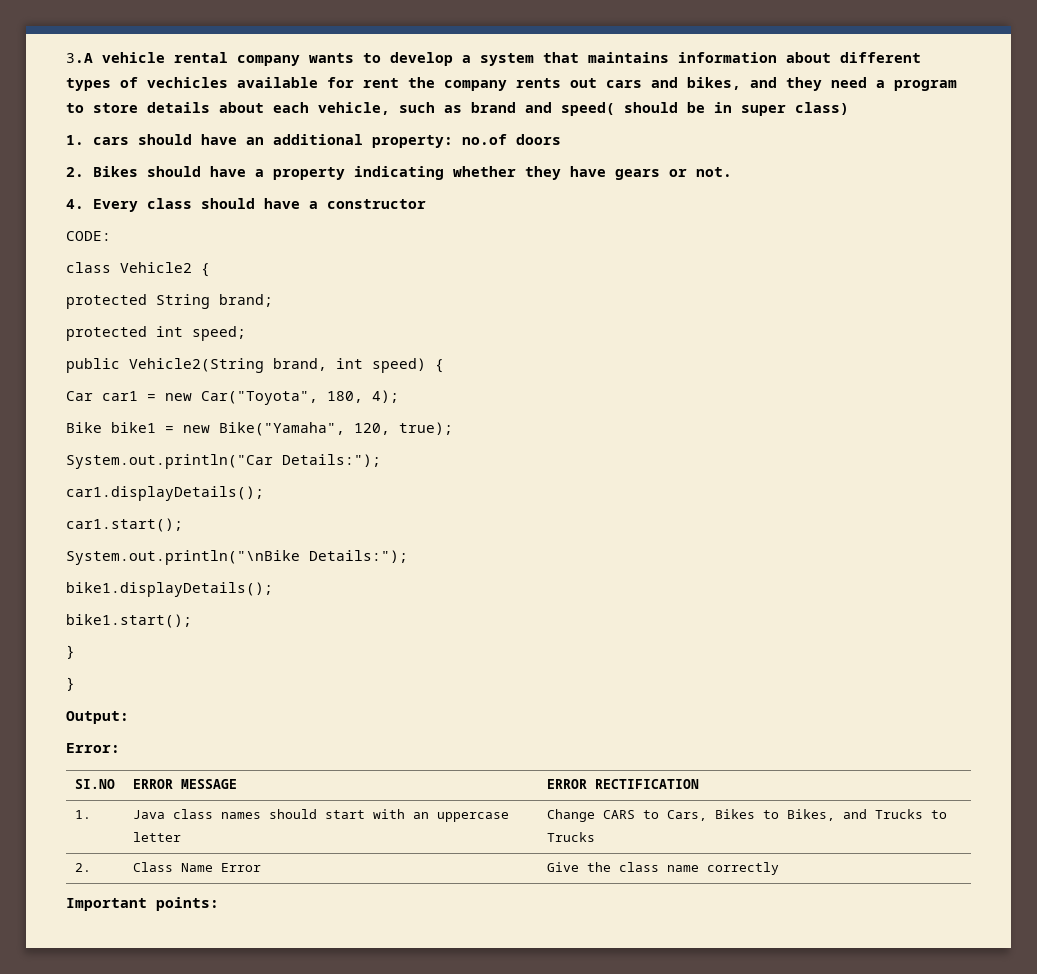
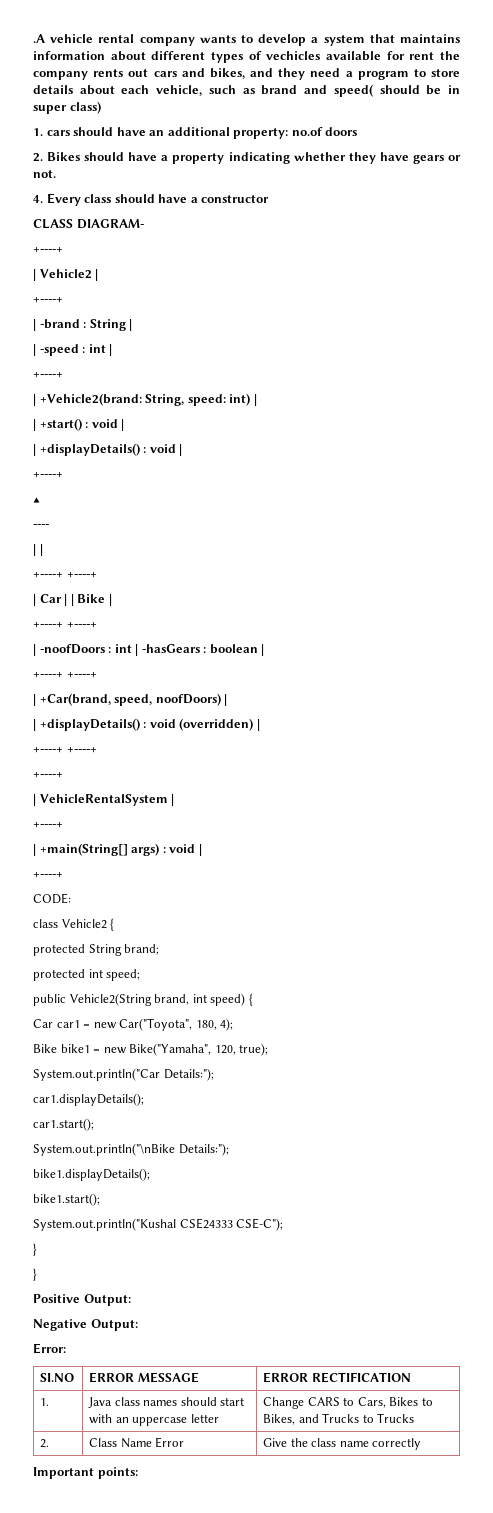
[66,53,93,63] 3.A -> [33,34,45,43] .A
(426, 204) none -> [33,219,144,229] [33,247,63,253] [33,269,99,281] [33,297,63,303] [33,319,133,331] [33,344,113,356] [33,372,63,378] [33,393,257,406] [33,418,125,431] [33,443,183,456] [33,472,63,478] [33,497,40,503] [33,524,49,528] [33,544,43,556] [33,572,97,578] [33,594,112,606] [33,622,97,628] [33,644,265,656] [33,672,97,678] [33,693,228,706] [33,718,260,731] [33,747,97,753] [33,772,63,778] [33,794,175,806] [33,822,63,828] [33,843,202,856] [33,872,63,878] // CLASS DIAGRAM- // +----+ // | Vehicle2 | // +----+ // | -brand : String | // | -speed : int | // +----+ // | +Vehicle2(brand: String, speed: int) | // | +start() : void | // | +displayDetails() : void | // +----+ // ▲ // ---- // | | // +----+ +----+ // | Car | | Bike | // +----+ +----+ // | -noofDoors : int | -hasGears : boolean | // +----+ +----+ // | +Car(brand, speed, noofDoors) | // | +displayDetails() : void (overridden) | // +----+ +----+ // +----+ // | VehicleRentalSystem | // +----+ // | +main(String[] args) : void | // +----+
(192, 621) none -> [33,1218,284,1231] // System.out.println("Kushal CSE24333 CSE-C");
(75, 684) none -> [33,1294,131,1306] [33,1319,87,1331] Positive Output: // Negative

